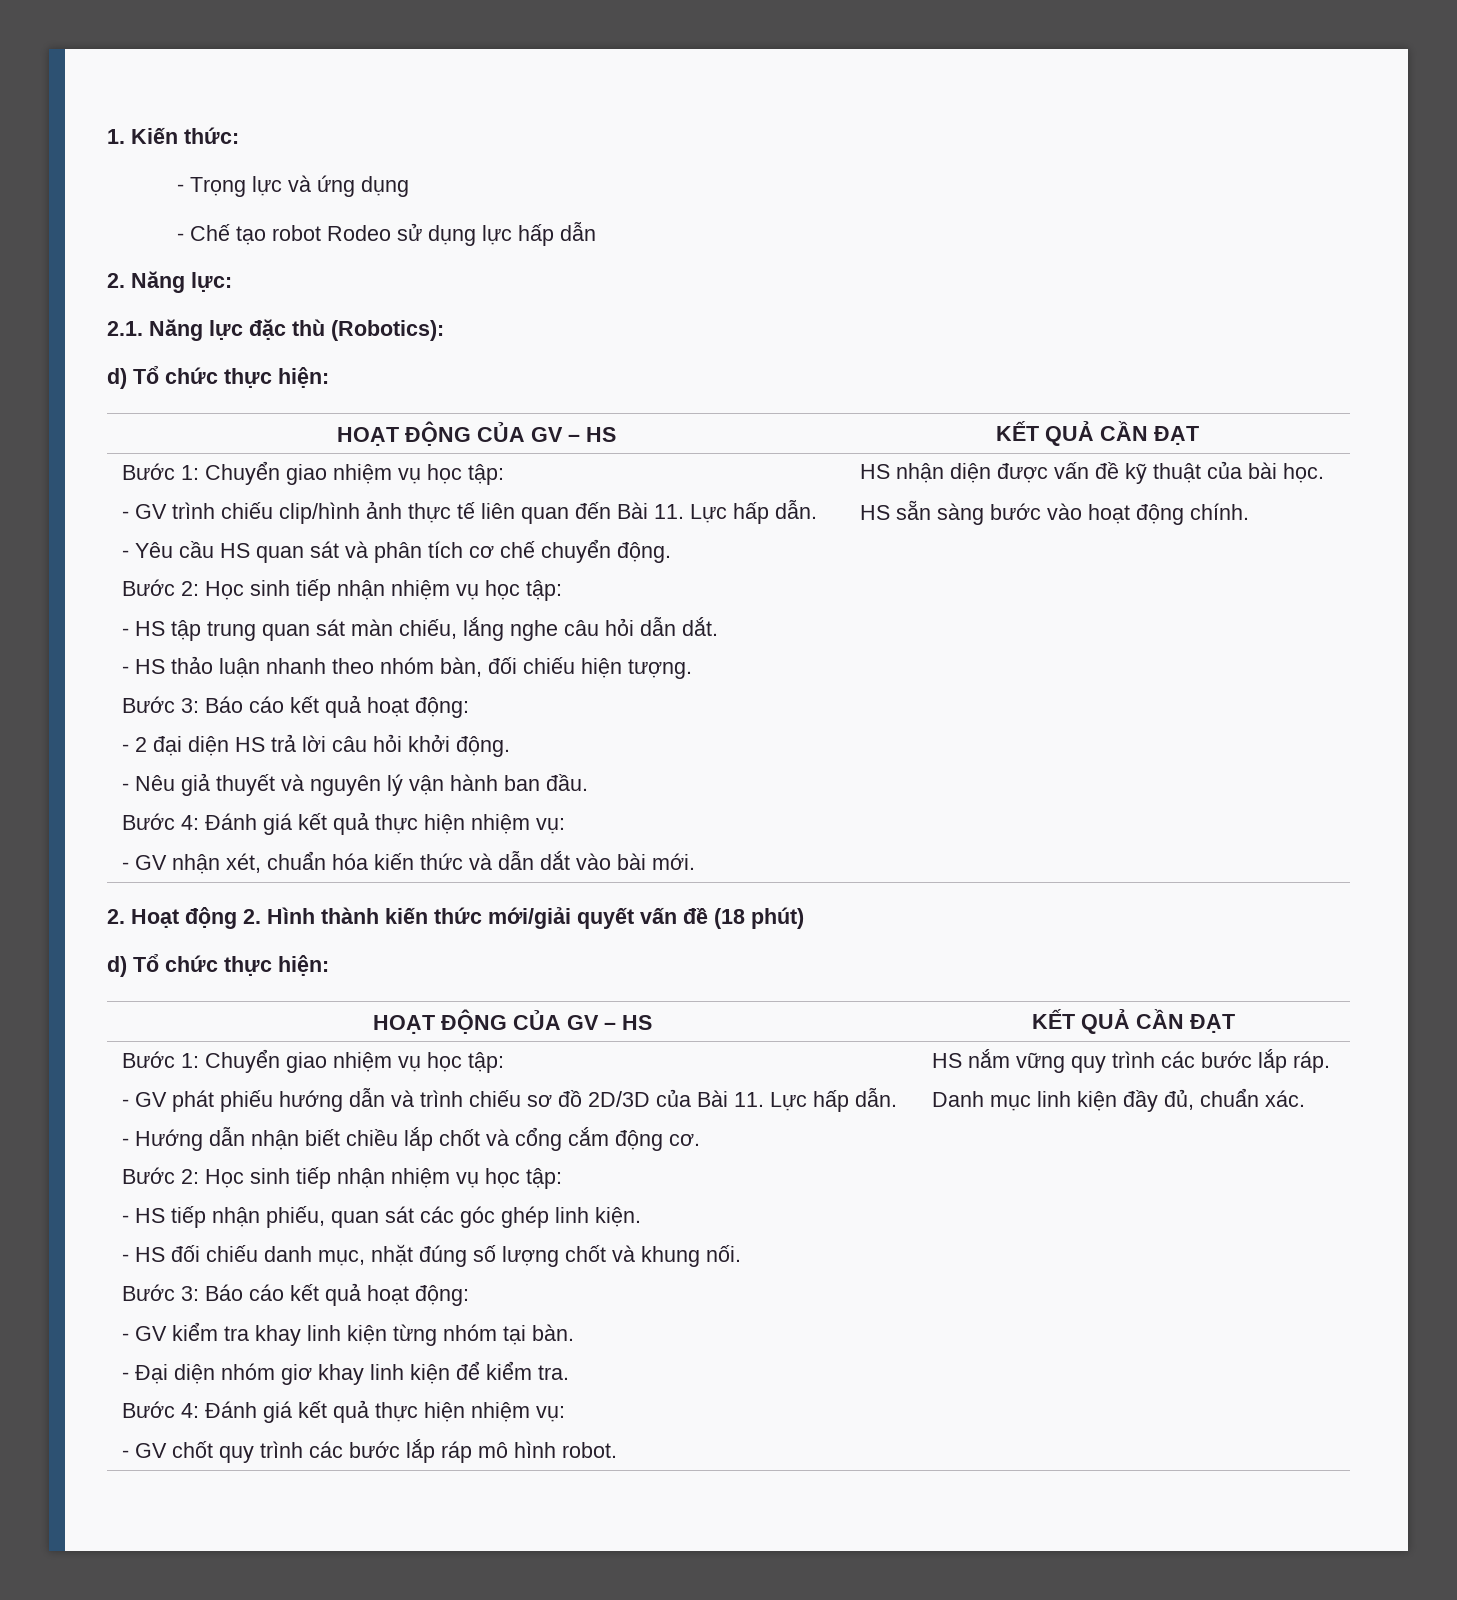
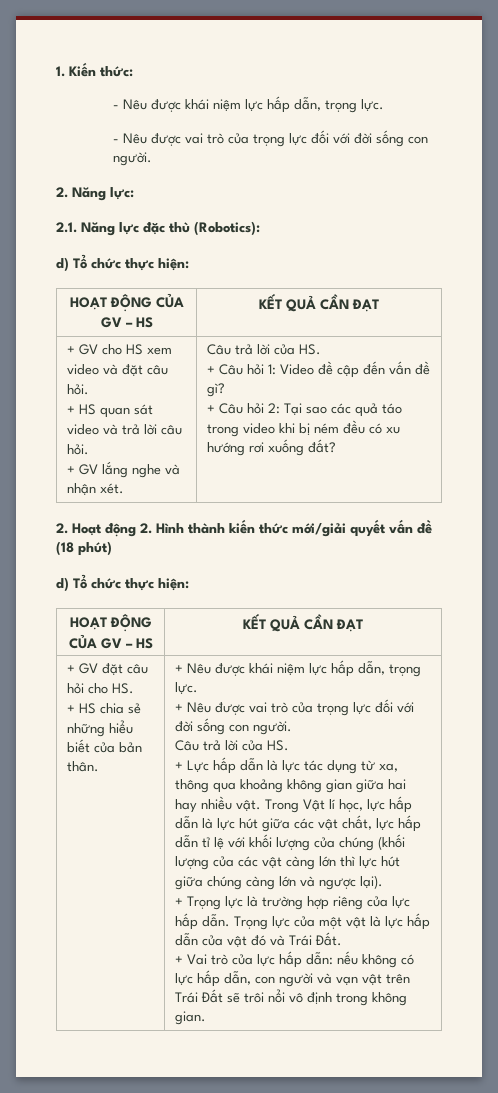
[189,175,409,197] [176,222,596,246] Trọng lực và ứng dụng // - Chế tạo robot Rodeo sử dụng lực hấp dẫn -> [122,96,384,113] [112,130,428,147] [112,152,152,166] Nêu được khái niệm lực hấp dẫn, trọng lực. // - Nêu được vai trò của trọng lực đối với đời sống con người.
[122,461,505,485] [122,500,818,524] [122,539,672,563] [122,579,563,601] [122,617,719,641] [122,656,693,679] [122,695,470,718] [122,734,511,757] [122,773,589,796] [122,812,566,835] [122,851,696,874] [860,461,1325,484] [860,500,1250,525] Bước 1: Chuyển giao nhiệm vụ học tập: // - GV trình chiếu clip/hình ảnh thực tế liên quan đến Bài 11. Lực hấp dẫn. // - Yêu cầu HS quan sát và phân tích cơ chế chuyển động. // Bước 2: Học sinh tiếp nhận nhiệm vụ học tập: // - HS tập trung quan sát màn chiếu, lắng nghe câu hỏi dẫn dắt. // - HS thảo luận nhanh theo nhóm bàn, đối chiếu hiện tượng. // Bước 3: Báo cáo kết quả hoạt động: // - 2 đại diện HS trả lời câu hỏi khởi động. // - Nêu giả thuyết và nguyên lý vận hành ban đầu. // Bước 4: Đánh giá kết quả thực hiện nhiệm vụ: // - GV nhận xét, chuẩn hóa kiến thức và dẫn dắt vào bài mới. | HS nhận diện được vấn đề kỹ thuật của bài học. // HS sẵn sàng bước vào hoạt động chính. -> [67,344,173,355] [67,364,169,376] [67,384,90,395] [67,404,154,418] [67,424,183,435] [67,444,90,455] [67,461,181,478] [67,483,125,495] [207,344,322,355] [207,361,431,378] [207,383,226,397] [207,403,403,417] [207,420,401,437] [207,439,337,456] + GV cho HS xem video và đặt câu hỏi. // + HS quan sát video và trả lời câu hỏi. // + GV lắng nghe và nhận xét. | Câu trả lời của HS. // + Câu hỏi 1: Video đề cập đến vấn đề gì? // + Câu hỏi 2: Tại sao các quả táo trong video khi bị ném đều có xu hướng rơi xuống đất?
[122,1049,505,1073] [122,1088,898,1112] [122,1127,701,1151] [122,1167,563,1189] [122,1206,642,1228] [122,1244,742,1267] [122,1283,470,1306] [122,1322,575,1346] [122,1361,570,1385] [122,1400,566,1423] [122,1439,618,1463] [932,1049,1331,1073] [932,1088,1306,1112] Bước 1: Chuyển giao nhiệm vụ học tập: // - GV phát phiếu hướng dẫn và trình chiếu sơ đồ 2D/3D của Bài 11. Lực hấp dẫn. // - Hướng dẫn nhận biết chiều lắp chốt và cổng cắm động cơ. // Bước 2: Học sinh tiếp nhận nhiệm vụ học tập: // - HS tiếp nhận phiếu, quan sát các góc ghép linh kiện. // - HS đối chiếu danh mục, nhặt đúng số lượng chốt và khung nối. // Bước 3: Báo cáo kết quả hoạt động: // - GV kiểm tra khay linh kiện từng nhóm tại bàn. // - Đại diện nhóm giơ khay linh kiện để kiểm tra. // Bước 4: Đánh giá kết quả thực hiện nhiệm vụ: // - GV chốt quy trình các bước lắp ráp mô hình robot. | HS nắm vững quy trình các bước lắp ráp. // Danh mục linh kiện đầy đủ, chuẩn xác. -> [67,663,149,675] [67,683,135,694] [67,703,142,714] [67,720,134,737] [67,739,143,753] [67,761,100,772] [175,660,422,677] [175,682,199,694] [175,699,415,716] [175,718,293,735] [175,740,290,751] [175,757,399,774] [175,779,407,793] [175,796,413,813] [175,815,422,832] [175,834,406,851] [175,856,401,870] [175,875,384,890] [175,896,411,910] [175,913,431,930] [175,932,343,947] [175,951,415,968] [175,970,411,987] [175,989,408,1006] [175,1011,207,1025] + GV đặt câu hỏi cho HS. // + HS chia sẻ những hiểu biết của bản thân. | + Nêu được khái niệm lực hấp dẫn, trọng lực. // + Nêu được vai trò của trọng lực đối với đời sống con người. // Câu trả lời của HS. // + Lực hấp dẫn là lực tác dụng từ xa, thông qua khoảng không gian giữa hai hay nhiều vật. Trong Vật lí học, lực hấp dẫn là lực hút giữa các vật chất, lực hấp dẫn tỉ lệ với khối lượng của chúng (khối lượng của các vật càng lớn thì lực hút giữa chúng càng lớn và ngược lại). // + Trọng lực là trường hợp riêng của lực hấp dẫn. Trọng lực của một vật là lực hấp dẫn của vật đó và Trái Đất. // + Vai trò của lực hấp dẫn: nếu không có lực hấp dẫn, con người và vạn vật trên Trái Đất sẽ trôi nổi vô định trong không gian.

